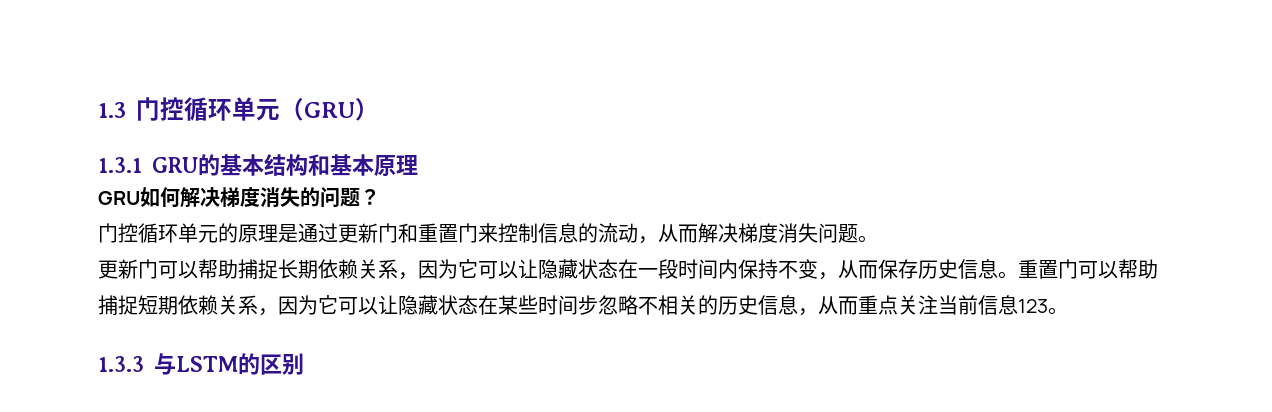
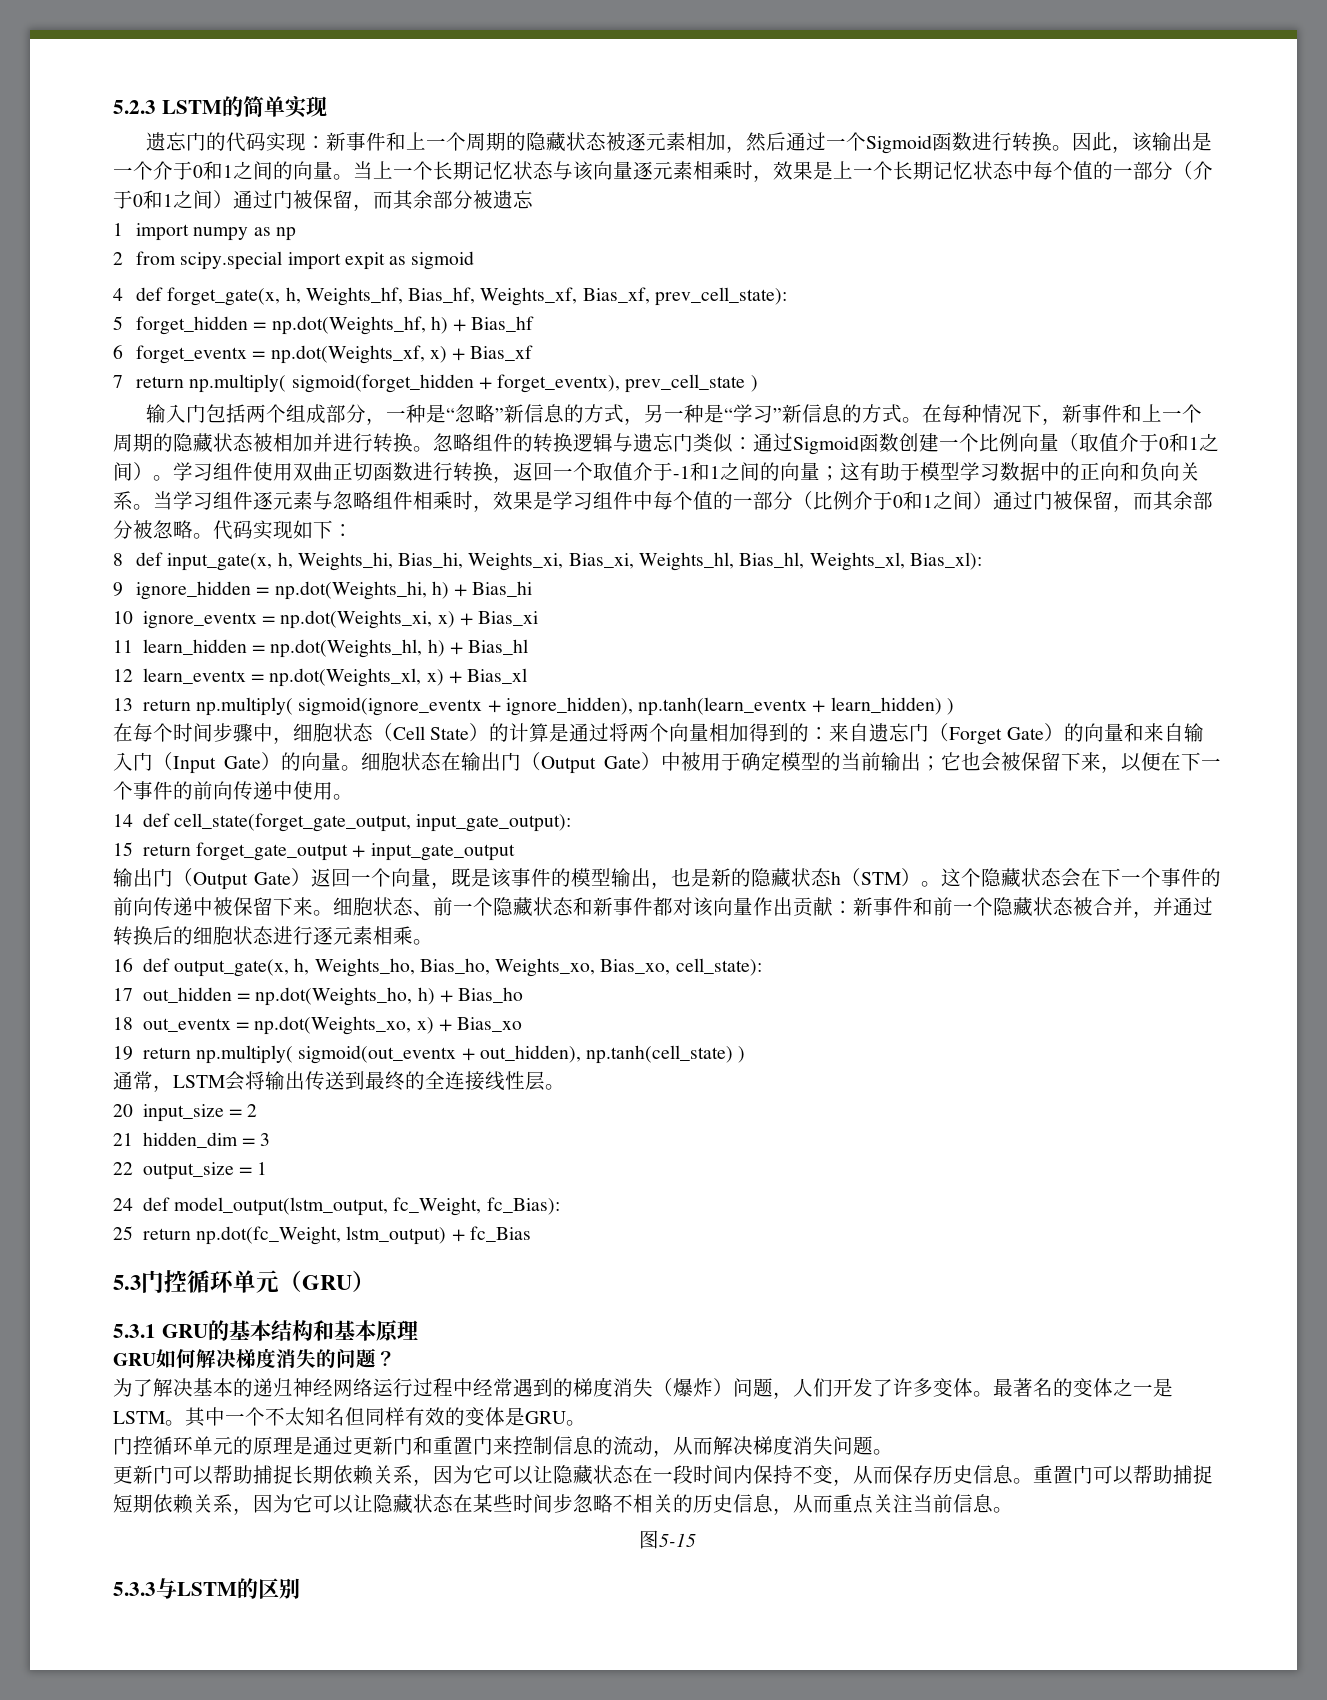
[98,102,126,118] 1.3 -> [113,96,327,118] [145,132,1212,154] [113,161,1213,182] [113,190,534,211] [113,223,296,241] [113,251,475,270] [113,287,788,306] [113,316,535,335] [113,345,534,364] [113,374,758,393] [145,404,1202,425] [113,433,1219,455] [113,462,1200,483] [113,491,1213,512] [113,520,353,540] [113,552,982,571] [113,581,533,600] [113,610,539,629] [113,639,529,658] [113,668,528,687] [113,697,954,716] [113,723,1204,745] [113,752,1221,774] [113,781,353,800] [113,813,572,832] [113,842,515,861] [113,868,1221,890] [113,897,1213,918] [113,926,433,946] [113,958,762,977] [113,987,524,1006] [113,1016,523,1035] [113,1045,746,1064] [113,1071,565,1092] [113,1104,258,1122] [113,1132,271,1148] [113,1162,268,1180] [113,1197,560,1216] [113,1226,531,1245] [113,1275,141,1290] 5.2.3 LSTM的简单实现 // 遗忘门的代码实现：新事件和上一个周期的隐藏状态被逐元素相加，然后通过一个Sigmoid函数进行转换。因此，该输出是一个介于0和1之间的向量。当上一个长期记忆状态与该向量逐元素相乘时，效果是上一个长期记忆状态中每个值的一部分（介于0和1之间）通过门被保留，而其余部分被遗忘 // 1 import numpy as np // 2 from scipy.special import expit as sigmoid // 4 def forget_gate(x, h, Weights_hf, Bias_hf, Weights_xf, Bias_xf, prev_cell_state): // 5 forget_hidden = np.dot(Weights_hf, h) + Bias_hf // 6 forget_eventx = np.dot(Weights_xf, x) + Bias_xf // 7 return np.multiply( sigmoid(forget_hidden + forget_eventx), prev_cell_state ) // 输入门包括两个组成部分，一种是“忽略”新信息的方式，另一种是“学习”新信息的方式。在每种情况下，新事件和上一个周期的隐藏状态被相加并进行转换。忽略组件的转换逻辑与遗忘门类似：通过Sigmoid函数创建一个比例向量（取值介于0和1之间）。学习组件使用双曲正切函数进行转换，返回一个取值介于-1和1之间的向量；这有助于模型学习数据中的正向和负向关系。当学习组件逐元素与忽略组件相乘时，效果是学习组件中每个值的一部分（比例介于0和1之间）通过门被保留，而其余部分被忽略。代码实现如下： // 8 def input_gate(x, h, Weights_hi, Bias_hi, Weights_xi, Bias_xi, Weights_hl, Bias_hl, Weights_xl, Bias_xl): // 9 ignore_hidden = np.dot(Weights_hi, h) + Bias_hi // 10 ignore_eventx = np.dot(Weights_xi, x) + Bias_xi // 11 learn_hidden = np.dot(Weights_hl, h) + Bias_hl // 12 learn_eventx = np.dot(Weights_xl, x) + Bias_xl // 13 return np.multiply( sigmoid(ignore_eventx + ignore_hidden), np.tanh(learn_eventx + learn_hidden) ) // 在每个时间步骤中，细胞状态（Cell State）的计算是通过将两个向量相加得到的：来自遗忘门（Forget Gate）的向量和来自输入门（Input Gate）的向量。细胞状态在输出门（Output Gate）中被用于确定模型的当前输出；它也会被保留下来，以便在下一个事件的前向传递中使用。 // 14 def cell_state(forget_gate_output, input_gate_output): // 15 return forget_gate_output + input_gate_output // 输出门（Output Gate）返回一个向量，既是该事件的模型输出，也是新的隐藏状态h（STM）。这个隐藏状态会在下一个事件的前向传递中被保留下来。细胞状态、前一个隐藏状态和新事件都对该向量作出贡献：新事件和前一个隐藏状态被合并，并通过转换后的细胞状态进行逐元素相乘。 // 16 def output_gate(x, h, Weights_ho, Bias_ho, Weights_xo, Bias_xo, cell_state): // 17 out_hidden = np.dot(Weights_ho, h) + Bias_ho // 18 out_eventx = np.dot(Weights_xo, x) + Bias_xo // 19 return np.multiply( sigmoid(out_eventx + out_hidden), np.tanh(cell_state) ) // 通常，LSTM会将输出传送到最终的全连接线性层。 // 20 input_size = 2 // 21 hidden_dim = 3 // 22 output_size = 1 // 24 def model_output(lstm_output, fc_Weight, fc_Bias): // 25 return np.dot(fc_Weight, lstm_output) + fc_Bias // 5.3
[98,157,142,173] 1.3.1 -> [113,1324,156,1338] 5.3.1
(380, 197) none -> [113,1378,1173,1399] [113,1407,586,1427] // 为了解决基本的递归神经网络运行过程中经常遇到的梯度消失（爆炸）问题，人们开发了许多变体。最著名的变体之一是LSTM。其中一个不太知名但同样有效的变体是GRU。
[1018,299,1068,315] [98,356,144,372] 123。 // 1.3.3 -> [993,1507,1013,1513] [638,1530,696,1549] [113,1582,156,1596] 。 // 图5-15 // 5.3.3

